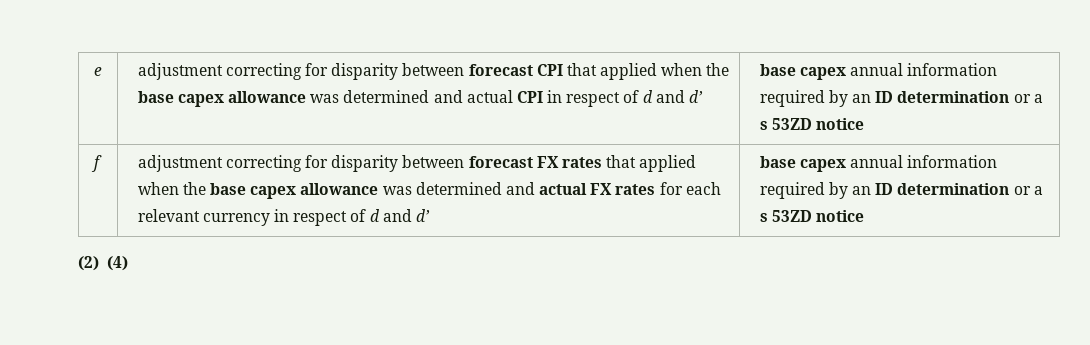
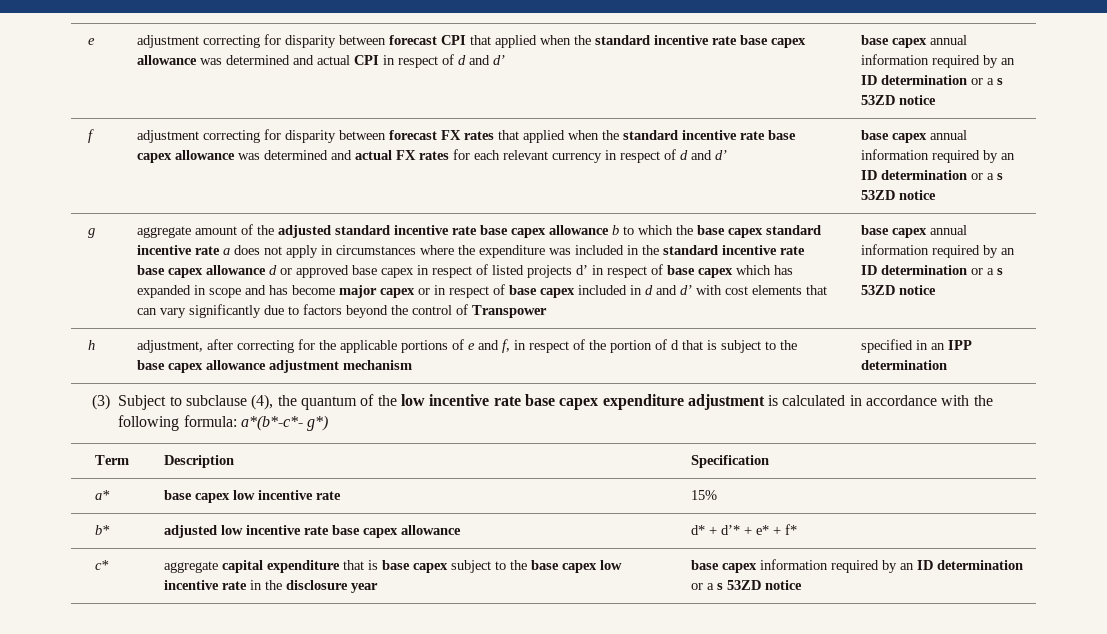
(730, 69) none -> [594,35,737,45] standard incentive rate
(206, 188) none -> [622,130,765,140] standard incentive rate
[78,256,128,271] // (2) (4) -> [88,228,96,238] [136,224,821,238] [136,245,805,258] [136,264,793,278] [136,284,827,298] [136,304,547,318] [860,225,967,238] [860,244,1015,258] [860,265,1003,275] [860,285,936,295] [88,340,96,350] [136,339,797,353] [136,360,412,373] [860,339,972,353] [860,360,947,370] [92,394,993,410] [118,415,329,431] [94,455,129,465] [163,455,234,468] [690,455,769,468] [94,490,110,500] [163,490,341,503] [690,490,717,500] [94,525,110,535] [163,525,461,538] [690,524,797,535] [94,560,109,570] [163,560,622,573] [163,580,378,593] [690,559,1023,573] [690,580,802,590] // g | aggregate amount of the adjusted standard incentive rate base capex allowance b to which the base capex standard incentive rate a does not apply in circumstances where the expenditure was included in the standard incentive rate base capex allowance d or approved base capex in respect of listed projects d’ in respect of base capex which has expanded in scope and has become major capex or in respect of base capex included in d and d’ with cost elements that can vary significantly due to factors beyond the control of Transpower | base capex annual information required by an ID determination or a s 53ZD notice // h | adjustment, after correcting for the applicable portions of e and f, in respect of the portion of d that is subject to the base capex allowance adjustment mechanism | specified in an IPP determination // (3) Subject to subclause (4), the quantum of the low incentive rate base capex expenditure adjustment is calculated in accordance with the following formula: a*(b*-c*- g*) // Term | Description | Specification // a* | base capex low incentive rate | 15% // b* | adjusted low incentive rate base capex allowance | d* + d’* + e* + f* // c* | aggregate capital expenditure that is base capex subject to the base capex low incentive rate in the disclosure year | base capex information required by an ID determination or a s 53ZD notice

